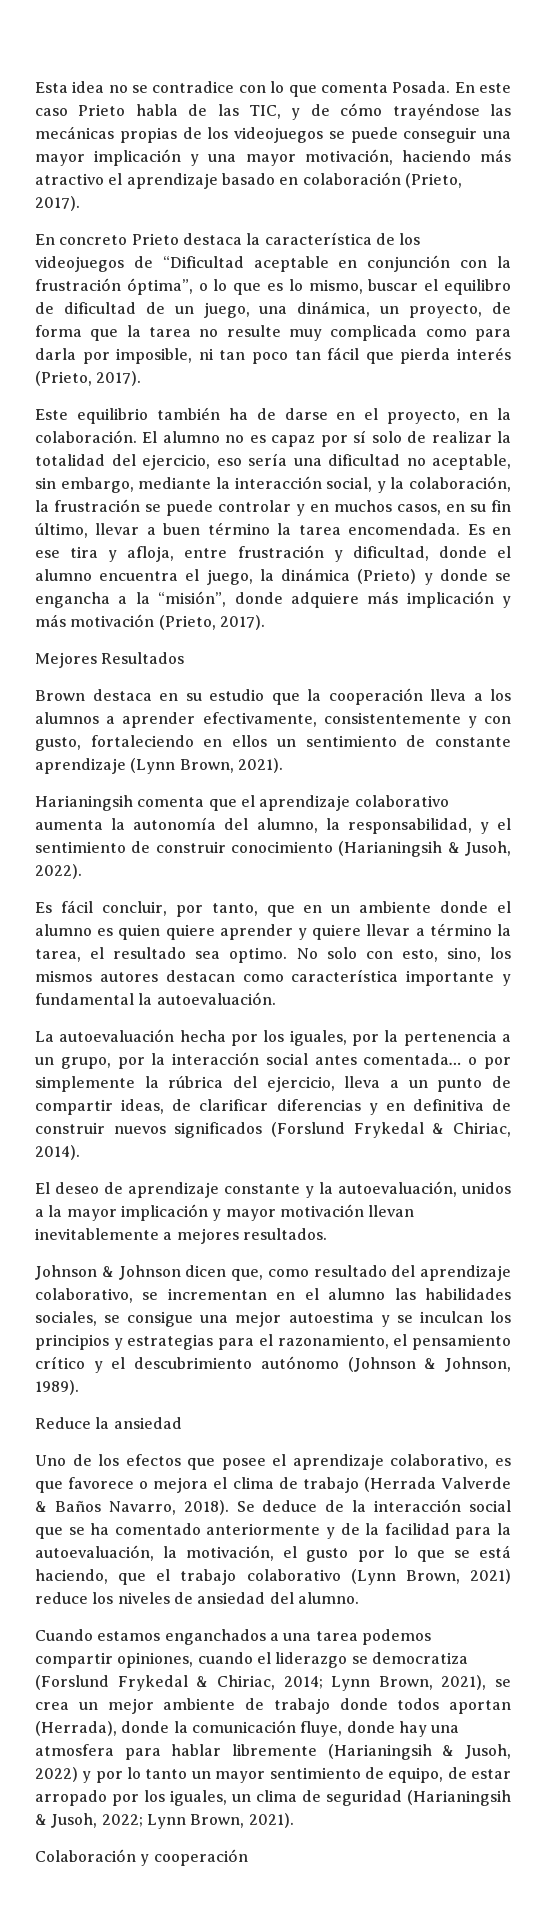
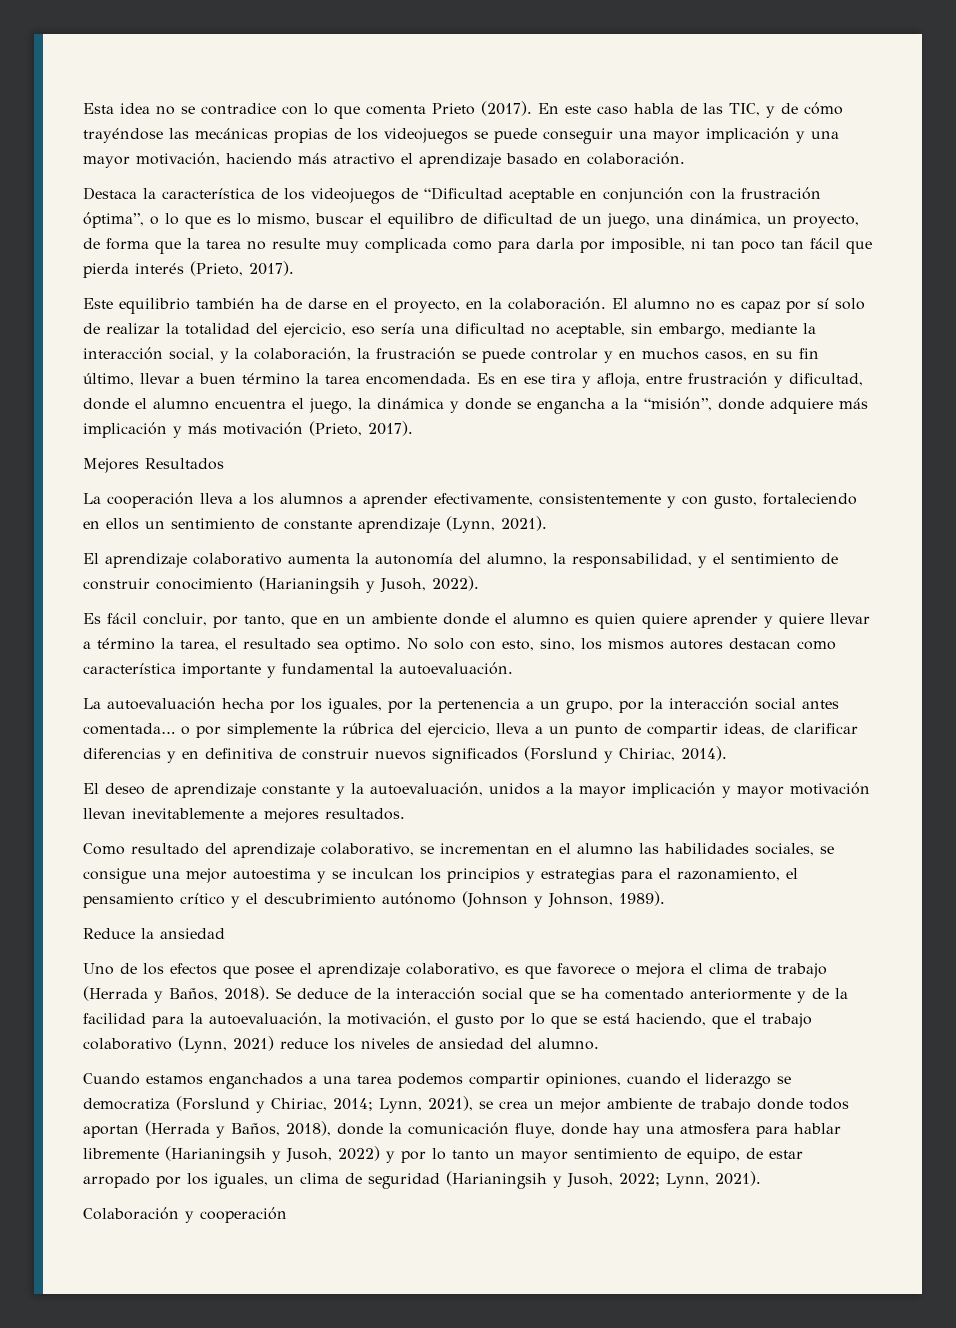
[392,81,451,93] Posada. -> [432,101,532,116] Prieto (2017).
[78,104,126,116] Prieto -> (628, 110) none
[302,172,462,188] [35,196,80,211] [35,233,242,245] colaboración (Prieto, 2017). // En concreto Prieto destaca -> [587,152,685,165] [83,187,137,200] colaboración. // Destaca
[357,569,417,584] (Prieto) -> (444, 403) none
[35,689,321,705] Brown destaca en su estudio que la -> [83,493,101,504] La
[130,758,283,774] [35,795,255,811] (Lynn Brown, 2021). // Harianingsih comenta que el -> [446,516,547,533] [83,553,99,564] (Lynn, 2021). // El
[447,842,460,853] & -> [366,581,375,593] y
[353,1122,445,1138] Frykedal & -> [604,751,613,763] y
[35,1265,309,1281] Johnson & Johnson dicen que, como -> [83,843,125,855] Como
[424,1358,437,1369] & -> [534,896,544,908] y
[440,1477,511,1489] [35,1501,176,1515] Valverde & Baños Navarro, -> [154,988,218,1003] y Baños,
[350,1569,460,1585] (Lynn Brown, -> [178,1036,227,1053] (Lynn,
[117,1675,433,1691] Frykedal & Chiriac, 2014; Lynn Brown, -> [256,1098,422,1113] y Chiriac, 2014; Lynn,
[35,1721,117,1736] (Herrada), -> [145,1121,331,1138] (Herrada y Baños, 2018),
[442,1745,455,1756] & -> [272,1151,281,1163] y
[35,1814,47,1825] & -> [553,1176,562,1188] y
[146,1814,245,1829] Lynn Brown, -> [666,1173,709,1188] Lynn,

